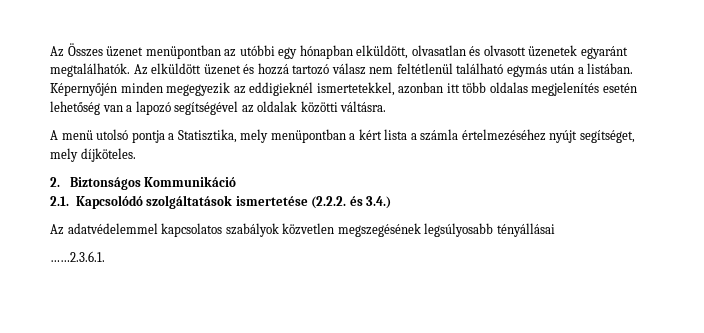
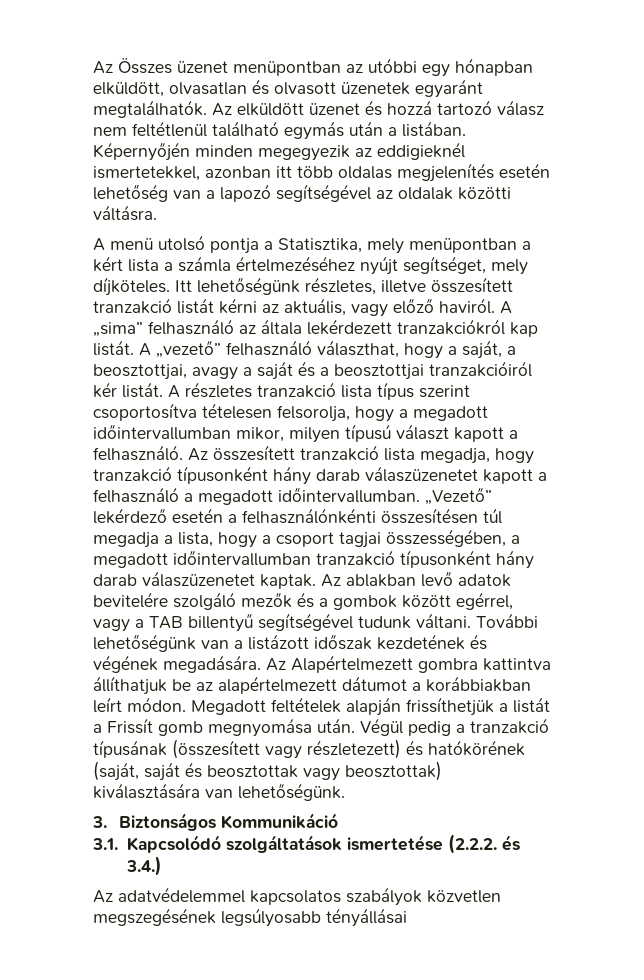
[50,177,60,187] // 2. -> [175,277,513,295] [93,298,512,317] [93,319,538,337] [93,340,516,359] [93,361,532,380] [93,382,470,400] [93,403,488,422] [93,424,518,443] [93,445,534,464] [93,466,547,485] [93,487,492,505] [93,508,502,524] [93,529,520,548] [93,550,534,569] [93,571,511,589] [93,592,513,610] [93,613,538,632] [93,634,487,652] [93,655,551,673] [93,676,531,695] [93,697,550,716] [93,718,549,737] [93,739,525,759] [93,761,442,781] [93,783,345,801] [92,816,107,828] Itt lehetőségünk részletes, illetve összesített tranzakció listát kérni az aktuális, vagy előző haviról. A „sima” felhasználó az általa lekérdezett tranzakciókról kap listát. A „vezető” felhasználó választhat, hogy a saját, a beosztottjai, avagy a saját és a beosztottjai tranzakcióiról kér listát. A részletes tranzakció lista típus szerint csoportosítva tételesen felsorolja, hogy a megadott időintervallumban mikor, milyen típusú választ kapott a felhasználó. Az összesített tranzakció lista megadja, hogy tranzakció típusonként hány darab válaszüzenetet kapott a felhasználó a megadott időintervallumban. „Vezető” lekérdező esetén a felhasználónkénti összesítésen túl megadja a lista, hogy a csoport tagjai összességében, a megadott időintervallumban tranzakció típusonként hány darab válaszüzenetet kaptak. Az ablakban levő adatok bevitelére szolgáló mezők és a gombok között egérrel, vagy a TAB billentyű segítségével tudunk váltani. További lehetőségünk van a listázott időszak kezdetének és végének megadására. Az Alapértelmezett gombra kattintva állíthatjuk be az alapértelmezett dátumot a korábbiakban leírt módon. Megadott feltételek alapján frissíthetjük a listát a Frissít gomb megnyomása után. Végül pedig a tranzakció típusának (összesített vagy részletezett) és hatókörének (saját, saját és beosztottak vagy beosztottak) kiválasztására van lehetőségünk. // 3.
[50,196,69,206] 2.1. -> [92,838,118,850] 3.1.
[50,251,105,262] // ……2.3.6.1. -> (407, 917) none

